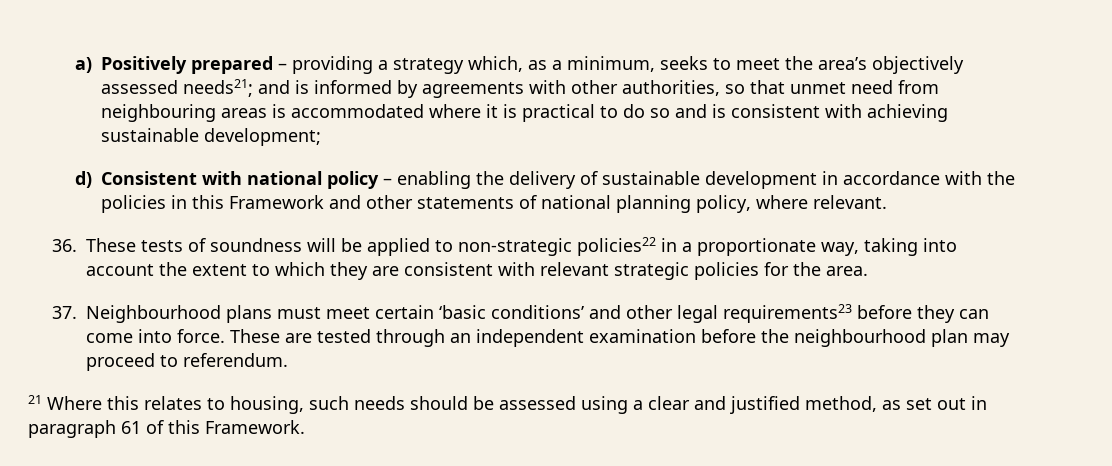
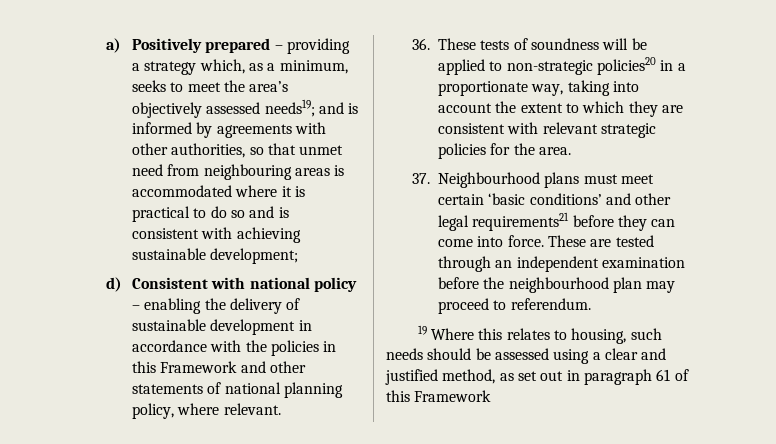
[183,79,254,97] needs21; -> [264,99,315,117] needs19;
[576,237,656,256] policies22 -> [597,57,657,75] policies20
[722,304,852,323] requirements23 -> [472,212,570,231] requirements21
[28,395,42,404] 21 -> [417,325,427,335] 19
[205,420,305,434] Framework. -> [414,390,492,402] Framework

